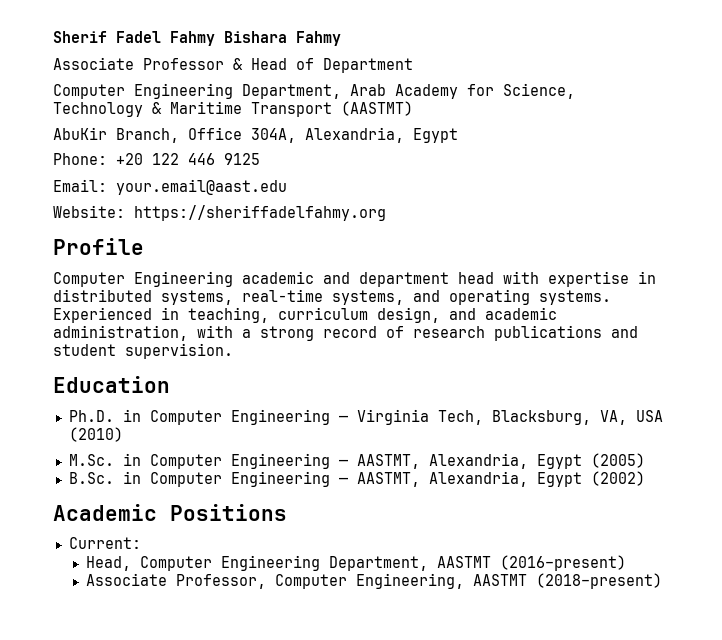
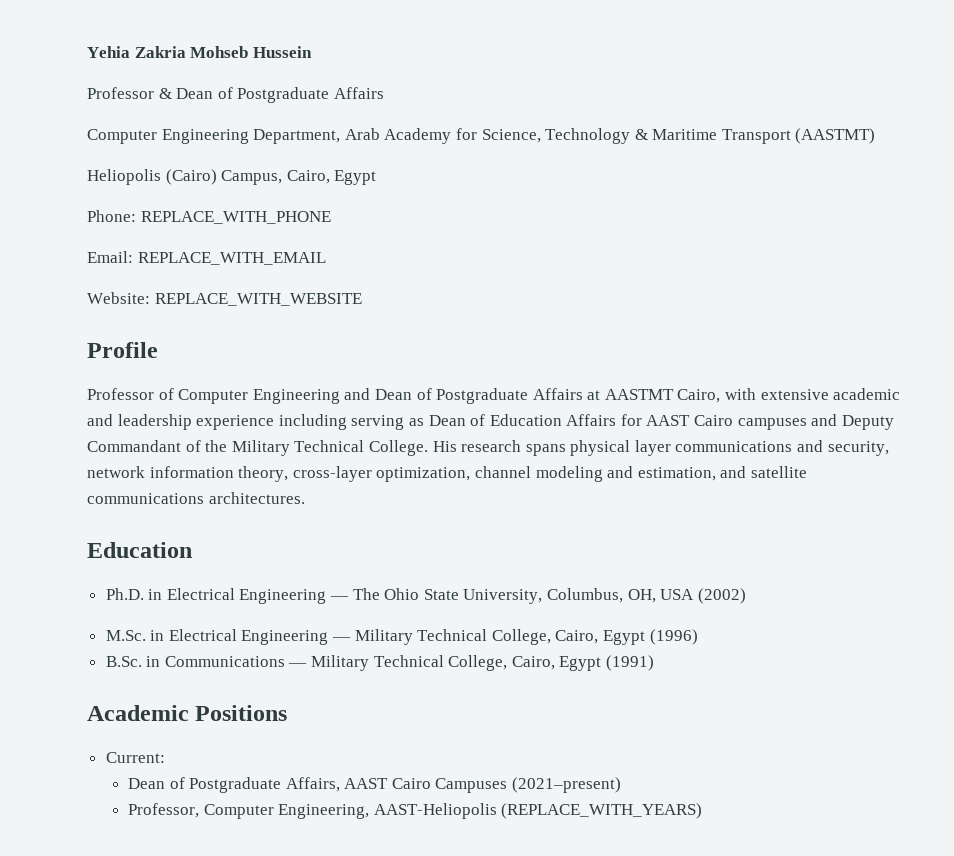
[53,31,341,46] [53,57,413,73] Sherif Fadel Fahmy Bishara Fahmy // Associate Professor & Head of Department -> [87,46,312,58] [87,87,384,103] Yehia Zakria Mohseb Hussein // Professor & Dean of Postgraduate Affairs
[53,127,458,143] [53,153,260,165] AbuKir Branch, Office 304A, Alexandria, Egypt // Phone: +20 122 446 9125 -> [87,169,377,185] [87,210,331,224] Heliopolis (Cairo) Campus, Cairo, Egypt // Phone: REPLACE_WITH_PHONE
[116,179,287,195] your.email@aast.edu -> [137,252,326,265] REPLACE_WITH_EMAIL
[134,205,386,221] https://sheriffadelfahmy.org -> [154,293,362,306] REPLACE_WITH_WEBSITE
[53,271,656,287] [53,289,611,305] [53,307,557,323] [53,325,638,341] [53,343,233,359] Computer Engineering academic and department head with expertise in distributed systems, real-time systems, and operating systems. Experienced in teaching, curriculum design, and academic administration, with a strong record of research publications and student supervision. -> [87,388,901,404] [87,414,894,430] [87,440,889,456] [87,466,807,482] [87,492,305,504] Professor of Computer Engineering and Dean of Postgraduate Affairs at AASTMT Cairo, with extensive academic and leadership experience including serving as Dean of Education Affairs for AAST Cairo campuses and Deputy Commandant of the Military Technical College. His research spans physical layer communications and security, network information theory, cross-layer optimization, channel modeling and estimation, and satellite communications architectures.
[149,409,663,425] [68,427,123,442] Computer Engineering — Virginia Tech, Blacksburg, VA, USA (2010) -> [166,588,746,604] Electrical Engineering — The Ohio State University, Columbus, OH, USA (2002)
[149,453,645,469] [68,471,645,487] [53,504,287,521] [68,537,141,549] [86,555,627,571] [86,573,168,586] Computer Engineering — AASTMT, Alexandria, Egypt (2005) // B.Sc. in Computer Engineering — AASTMT, Alexandria, Egypt (2002) // Academic Positions // Current: // Head, Computer Engineering Department, AASTMT (2016–present) // Associate -> [168,629,698,645] [105,655,655,671] [87,705,288,721] [105,752,165,763] [127,777,622,793] Electrical Engineering — Military Technical College, Cairo, Egypt (1996) // B.Sc. in Communications — Military Technical College, Cairo, Egypt (1991) // Academic Positions // Current: // Dean of Postgraduate Affairs, AAST Cairo Campuses (2021–present) //
[473,573,663,589] AASTMT (2018–present) -> [373,803,703,819] AAST-Heliopolis (REPLACE_WITH_YEARS)

